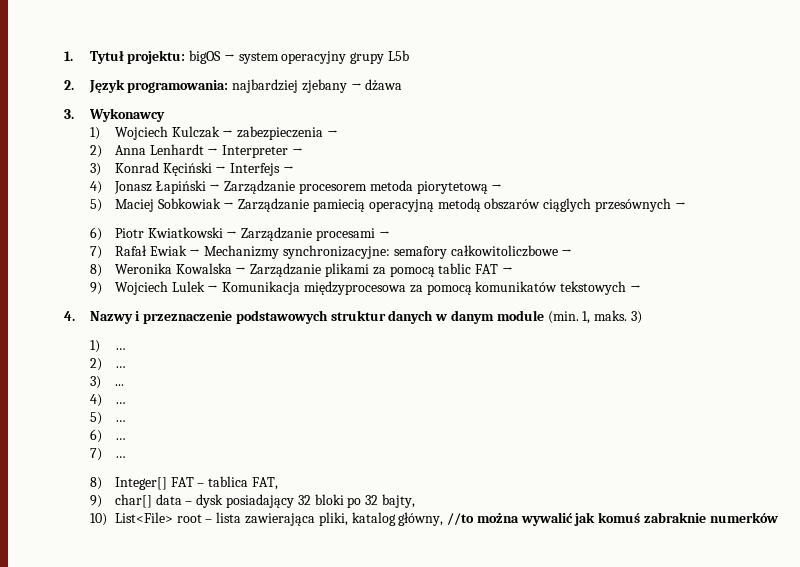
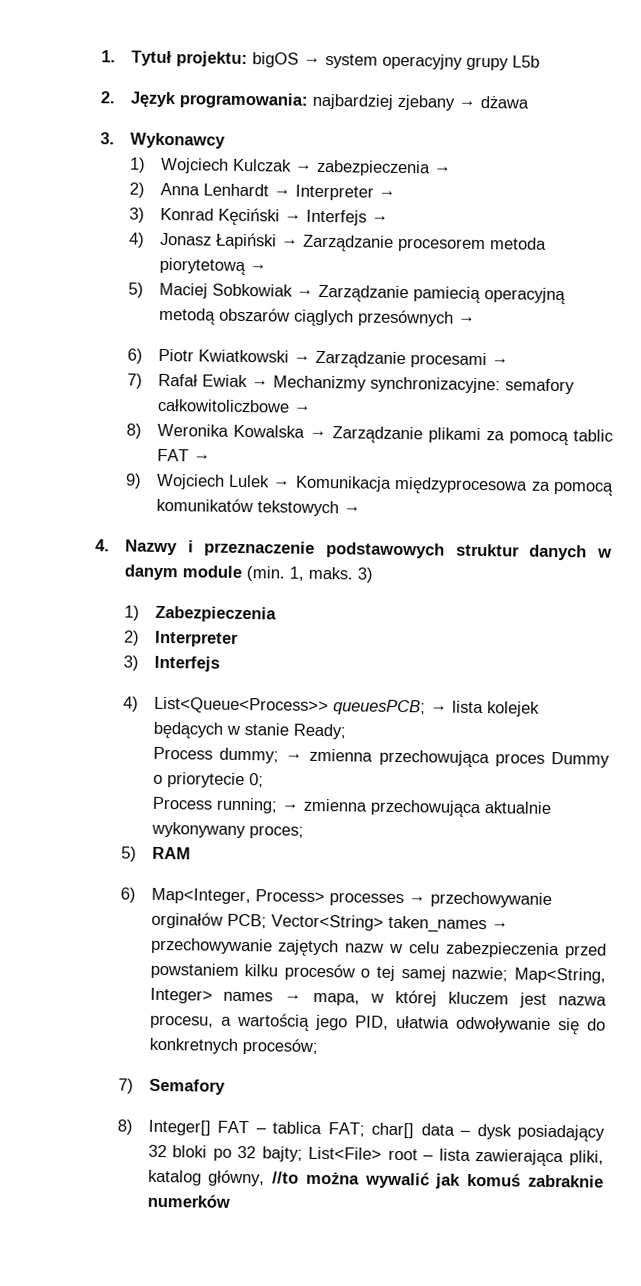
[114,348,126,350] [89,358,126,371] [89,376,124,389] [89,394,126,407] [89,412,126,425] [89,429,126,443] [89,448,126,461] … // 2) … // 3) ... // 4) … // 5) … // 6) … // 7) … -> [154,605,277,623] [123,630,239,647] [123,655,220,672] [123,696,540,717] [152,721,346,740] [152,746,610,768] [152,772,264,789] [151,796,551,818] [150,821,304,839] [121,846,191,862] [120,887,552,908] [150,911,509,934] [150,937,607,959] [149,962,606,984] [149,987,607,1008] [149,1012,606,1035] [148,1037,318,1055] [118,1078,226,1095] Zabezpieczenia // 2) Interpreter // 3) Interfejs // 4) List<Queue<Process>> queuesPCB; → lista kolejek będących w stanie Ready; // Process dummy; → zmienna przechowująca proces Dummy o priorytecie 0; // Process running; → zmienna przechowująca aktualnie wykonywany proces; // 5) RAM // 6) Map<Integer, Process> processes → przechowywanie orginałów PCB; Vector<String> taken_names → przechowywanie zajętych nazw w celu zabezpieczenia przed powstaniem kilku procesów o tej samej nazwie; Map<String, Integer> names → mapa, w której kluczem jest nazwa procesu, a wartością jego PID, ułatwia odwoływanie się do konkretnych procesów; // 7) Semafory
[251,477,278,490] [89,495,102,508] FAT, // 9) -> [327,1122,365,1137] FAT;
[381,494,415,508] [89,513,107,526] bajty, // 10) -> [261,1146,303,1162] bajty;

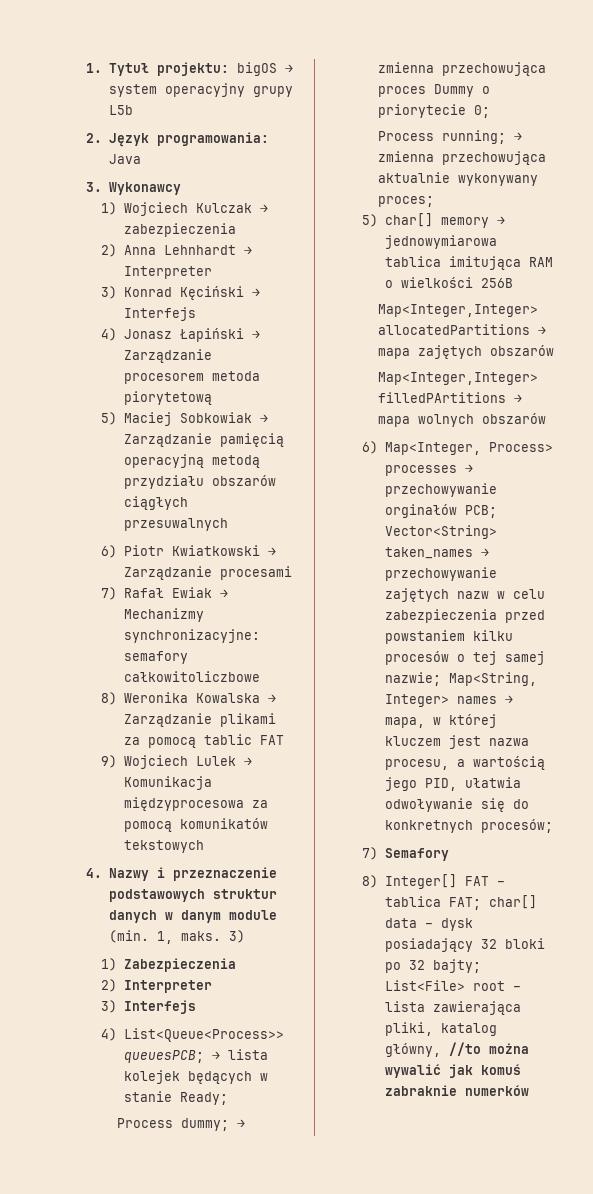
[312,93,530,111] najbardziej zjebany → dżawa -> [108,154,141,164] Java
[432,166,452,174] → -> (236, 230) none
[202,183,269,197] Lenhardt -> [163,245,236,255] Lehnhardt
[377,190,396,198] → -> (212, 272) none
[370,215,389,223] → -> (196, 314) none
[248,264,267,272] → -> (212, 398) none
[412,286,481,304] pamiecią -> [219,433,284,447] pamięcią
[218,307,476,327] obszarów ciąglych przesównych → -> [123,475,276,489] [123,496,188,510] [123,518,228,531] przydziału obszarów ciągłych przesuwalnych
[490,358,509,366] → -> (292, 573) none
[292,405,312,413] → -> (260, 676) none
[192,454,211,462] → -> (284, 740) none
[342,506,361,514] → -> (204, 846) none
[151,846,191,860] RAM -> [384,213,505,228] [384,235,497,249] [384,256,553,270] [384,277,513,288] [377,304,538,317] [377,324,546,335] [377,345,554,359] [377,372,538,385] [377,392,522,403] [377,413,546,427] char[] memory → jednowymiarowa tablica imitująca RAM o wielkości 256B // Map<Integer,Integer> allocatedPartitions → mapa zajętych obszarów // Map<Integer,Integer> filledPArtitions → mapa wolnych obszarów

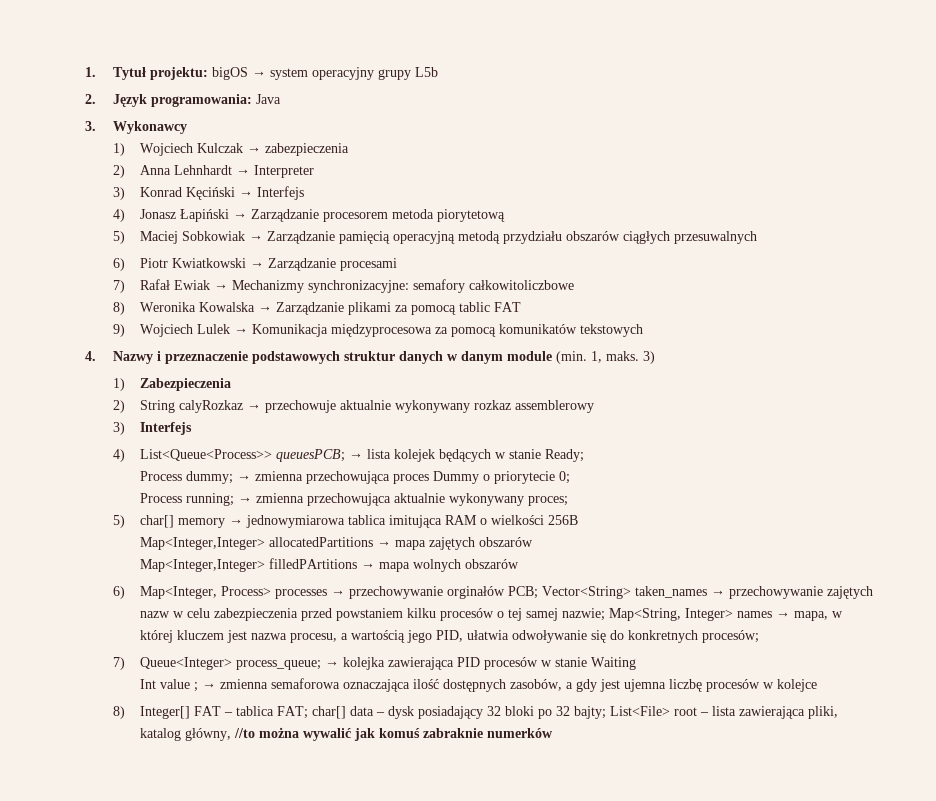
[123,980,212,993] Interpreter -> [140,400,595,413] String calyRozkaz → przechowuje aktualnie wykonywany rozkaz assemblerowy
[384,848,449,861] Semafory -> [140,657,637,670] [140,678,818,692] Queue<Integer> process_queue; → kolejka zawierająca PID procesów w stanie Waiting // Int value ; → zmienna semaforowa oznaczająca ilość dostępnych zasobów, a gdy jest ujemna liczbę procesów w kolejce

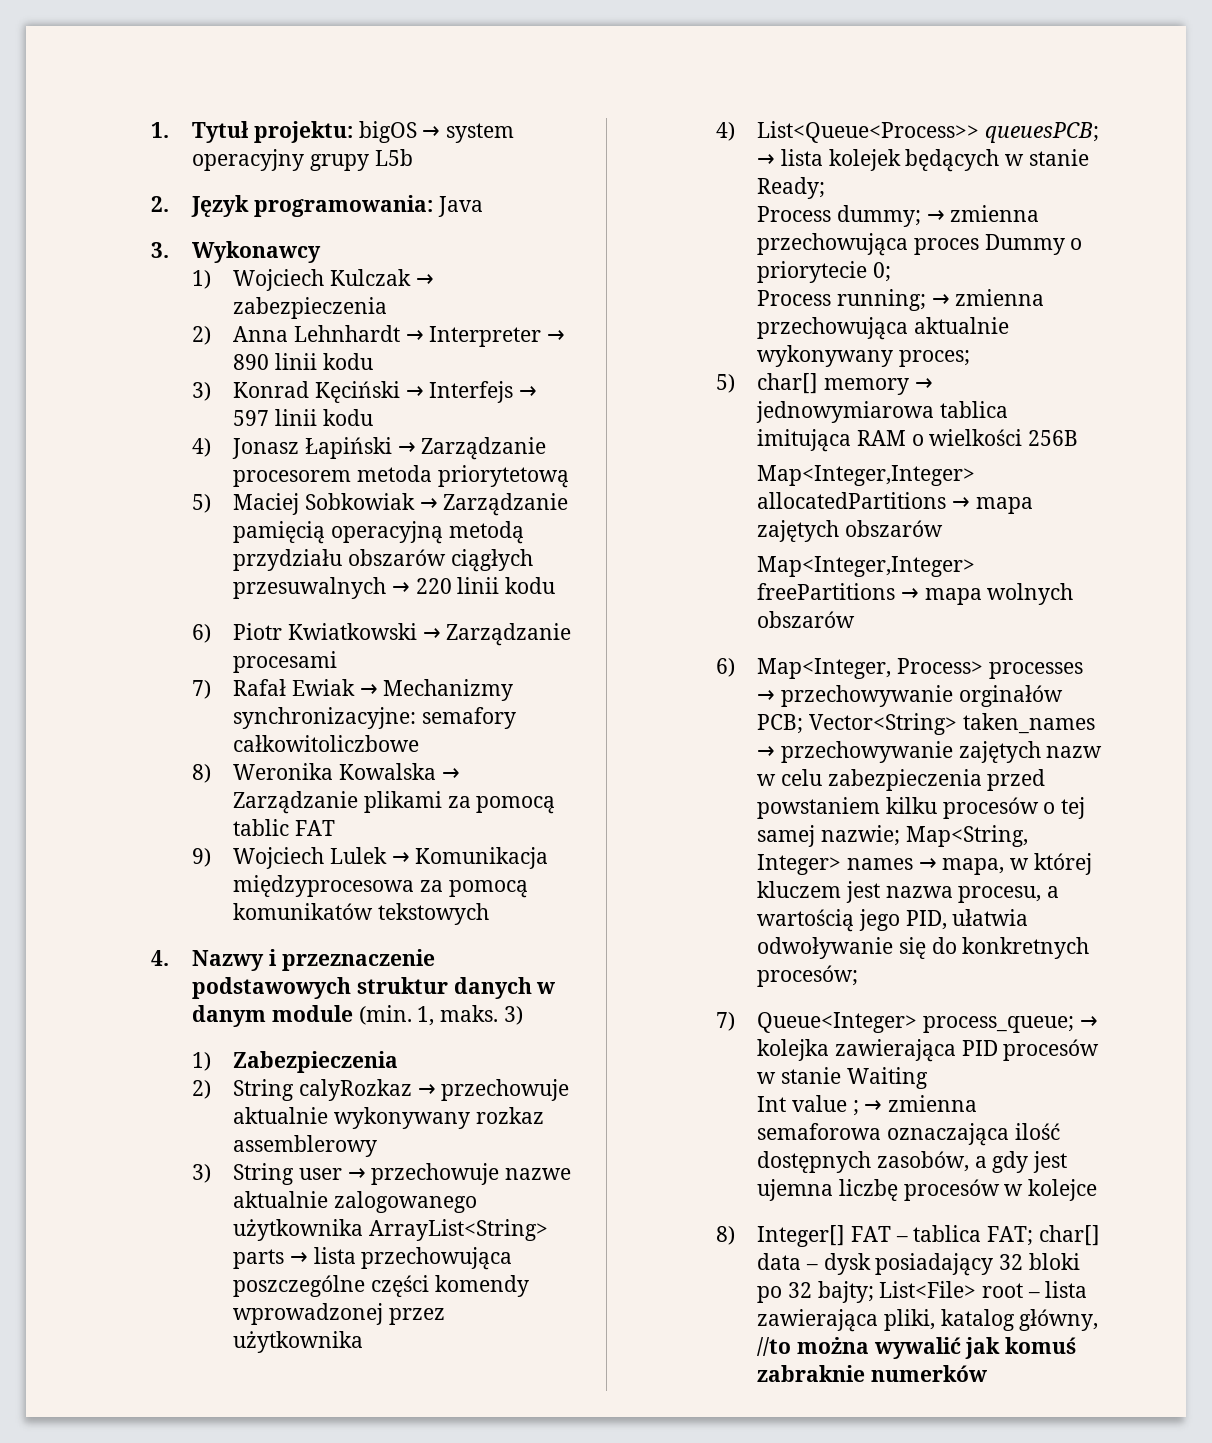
(315, 171) none -> [546,330,565,342] [233,353,373,370] → 890 linii kodu
(305, 193) none -> [518,386,537,398] [233,409,373,426] → 597 linii kodu
[437,209,506,222] piorytetową -> [437,465,569,488] priorytetową
(758, 237) none -> [391,577,555,594] → 220 linii kodu
[140,422,193,435] Interfejs -> [233,1163,571,1185] [233,1191,477,1213] [233,1219,548,1241] [233,1247,513,1270] [233,1275,529,1297] [233,1303,445,1325] [233,1331,364,1353] String user → przechowuje nazwe aktualnie zalogowanego użytkownika ArrayList<String> parts → lista przechowująca poszczególne części komendy wprowadzonej przez użytkownika
[269,558,358,569] filledPArtitions -> [757,583,896,600] freePartitions

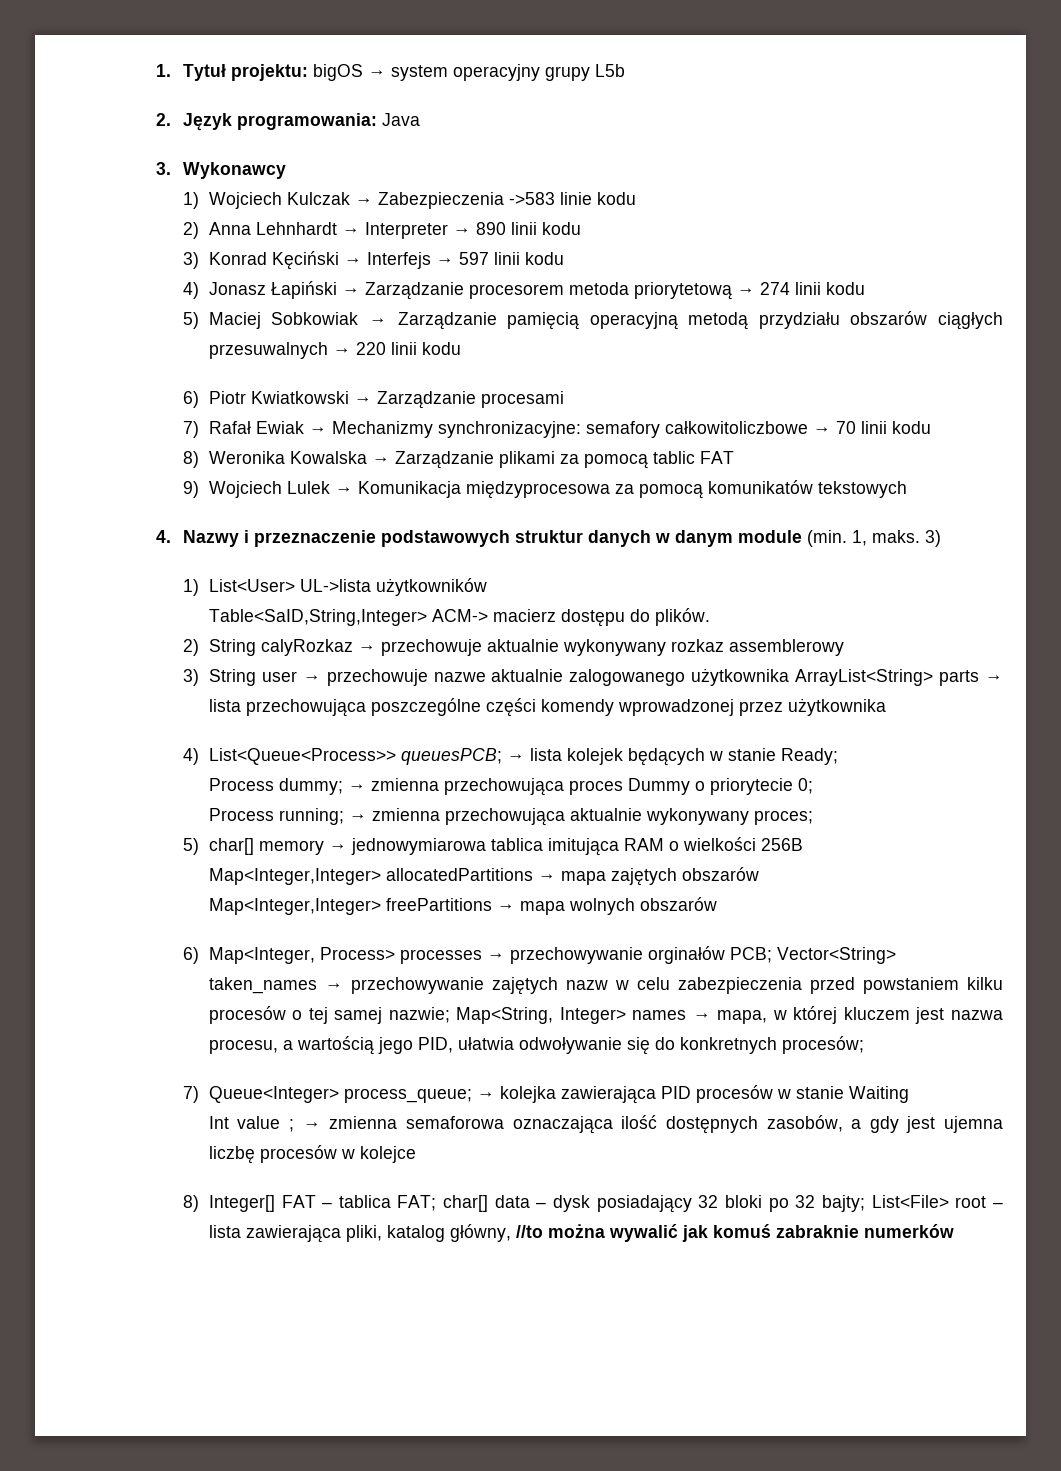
[233,297,388,319] zabezpieczenia -> [377,192,636,209] Zabezpieczenia ->583 linie kodu
(569, 476) none -> [736,282,865,295] → 274 linii kodu
(420, 743) none -> [812,421,931,434] → 70 linii kodu
[233,1051,399,1073] Zabezpieczenia -> [208,578,487,596] [208,608,710,627] List<User> UL->lista użytkowników // Table<SaID,String,Integer> ACM-> macierz dostępu do plików.

